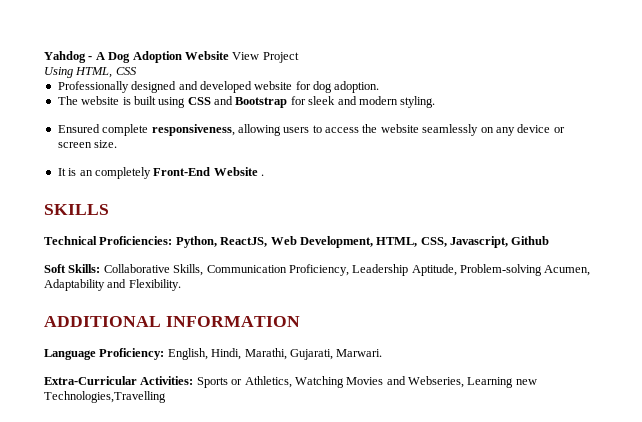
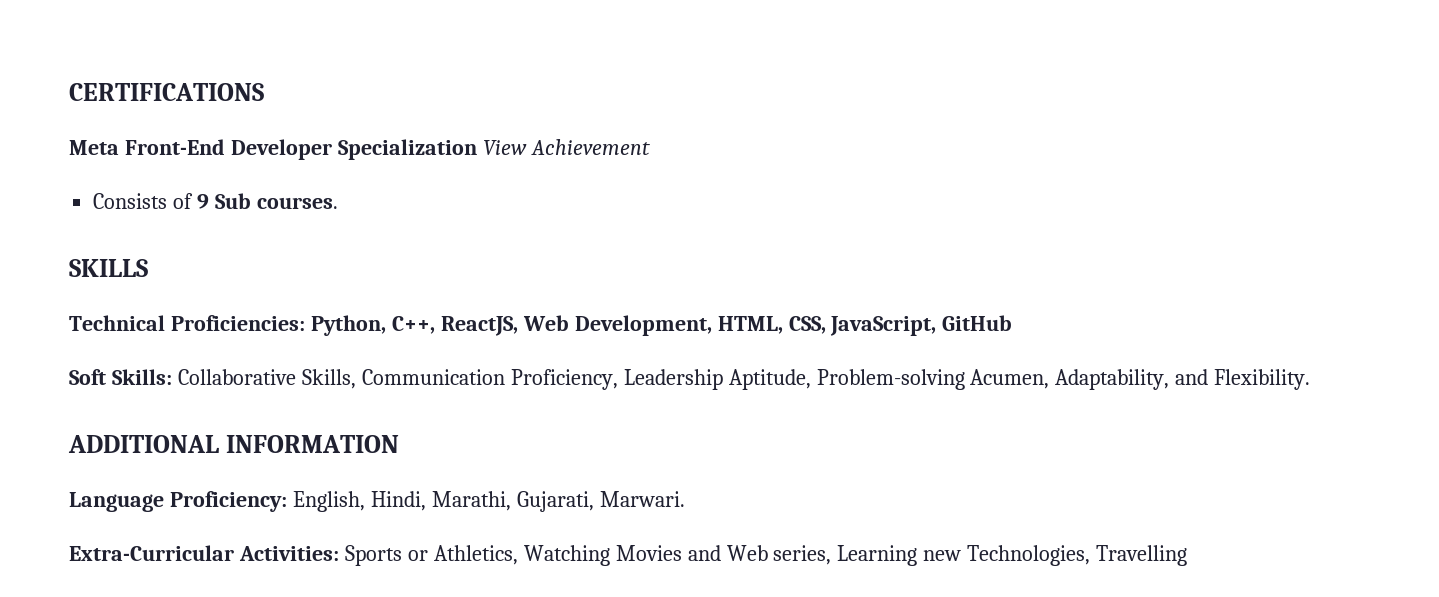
[44,51,299,63] [44,67,137,78] [57,81,380,93] [57,96,436,108] [57,124,565,136] [57,140,118,148] [57,167,264,179] Yahdog - A Dog Adoption Website View Project // Using HTML, CSS // Professionally designed and developed website for dog adoption. // The website is built using CSS and Bootstrap for sleek and modern styling. // Ensured complete responsiveness, allowing users to access the website seamlessly on any device or screen size. // It is an completely Front-End Website . -> [69,83,264,101] [69,139,650,160] [93,193,338,209] CERTIFICATIONS // Meta Front-End Developer Specialization View Achievement // Consists of 9 Sub courses.
(217, 242) none -> [391,316,435,334] C++,
[450,236,550,248] Javascript, Github -> [830,315,1013,336] JavaScript, GitHub
[44,279,105,291] Adaptability -> [1055,369,1170,390] Adaptability,
[408,376,537,388] [44,391,166,403] Webseries, Learning new Technologies,Travelling -> [726,545,1188,566] Web series, Learning new Technologies, Travelling

